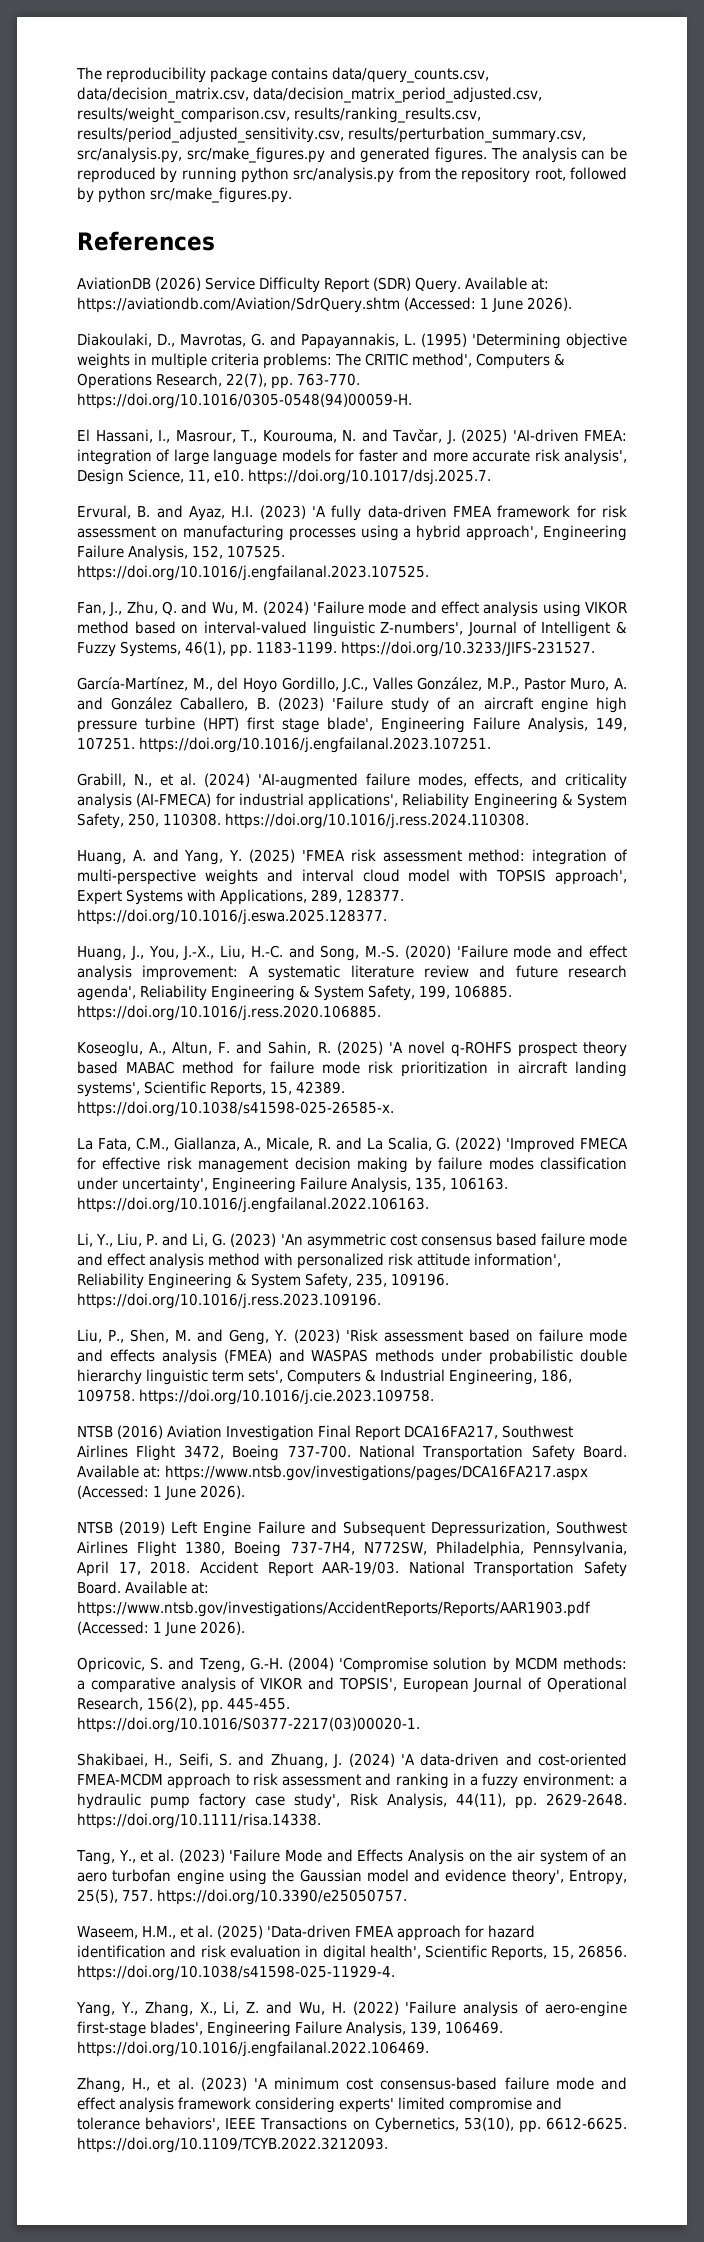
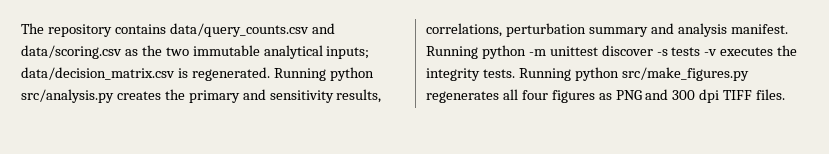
[76,67,490,83] [77,87,543,103] [77,107,482,123] [77,127,587,143] [77,147,627,163] [77,167,627,183] [77,187,293,203] [77,231,215,251] [77,277,550,293] [77,297,573,313] [77,333,627,349] [77,353,566,369] [77,373,361,389] [77,393,412,409] [77,429,628,444] [77,449,627,465] [77,469,492,485] [77,505,627,521] [77,525,627,541] [77,545,286,561] [77,565,429,581] [77,601,627,617] [77,621,628,637] [77,641,596,657] [77,677,628,693] [77,697,627,713] [77,717,628,733] [77,737,492,753] [77,773,627,789] [77,793,627,809] [77,813,530,829] [77,849,628,865] [77,869,627,885] [77,889,405,905] [77,909,387,925] [77,945,628,961] [77,965,627,981] [77,985,513,1001] [77,1005,381,1021] [77,1041,627,1057] [77,1061,627,1077] [77,1081,346,1097] [77,1101,394,1117] [77,1137,628,1153] [77,1157,628,1173] [77,1177,509,1193] [77,1197,429,1213] [77,1233,627,1249] [77,1253,562,1269] [77,1273,450,1289] [77,1293,381,1309] [77,1329,628,1345] [77,1349,627,1365] [77,1369,573,1385] [77,1389,435,1405] [77,1425,574,1441] [77,1445,627,1461] [77,1465,589,1481] [77,1485,246,1500] [77,1521,627,1537] [77,1541,627,1557] [77,1561,627,1577] [77,1581,210,1594] [77,1601,591,1617] [77,1621,246,1636] [77,1657,627,1673] [77,1677,627,1693] [77,1697,291,1713] [77,1717,420,1733] [77,1753,628,1769] [77,1773,627,1789] [77,1793,627,1809] [77,1813,321,1829] [76,1849,628,1865] [77,1869,627,1885] [77,1889,408,1905] [77,1925,536,1941] [77,1945,627,1961] [77,1965,395,1981] [76,2001,628,2017] [77,2021,504,2037] [77,2041,429,2057] [77,2077,627,2093] [77,2097,563,2113] [77,2117,627,2133] [77,2137,388,2153] The reproducibility package contains data/query_counts.csv, data/decision_matrix.csv, data/decision_matrix_period_adjusted.csv, results/weight_comparison.csv, results/ranking_results.csv, results/period_adjusted_sensitivity.csv, results/perturbation_summary.csv, src/analysis.py, src/make_figures.py and generated figures. The analysis can be reproduced by running python src/analysis.py from the repository root, followed by python src/make_figures.py. // References // AviationDB (2026) Service Difficulty Report (SDR) Query. Available at: https://aviationdb.com/Aviation/SdrQuery.shtm (Accessed: 1 June 2026). // Diakoulaki, D., Mavrotas, G. and Papayannakis, L. (1995) 'Determining objective weights in multiple criteria problems: The CRITIC method', Computers & Operations Research, 22(7), pp. 763-770. https://doi.org/10.1016/0305-0548(94)00059-H. // El Hassani, I., Masrour, T., Kourouma, N. and Tavčar, J. (2025) 'AI-driven FMEA: integration of large language models for faster and more accurate risk analysis', Design Science, 11, e10. https://doi.org/10.1017/dsj.2025.7. // Ervural, B. and Ayaz, H.I. (2023) 'A fully data-driven FMEA framework for risk assessment on manufacturing processes using a hybrid approach', Engineering Failure Analysis, 152, 107525. https://doi.org/10.1016/j.engfailanal.2023.107525. // Fan, J., Zhu, Q. and Wu, M. (2024) 'Failure mode and effect analysis using VIKOR method based on interval-valued linguistic Z-numbers', Journal of Intelligent & Fuzzy Systems, 46(1), pp. 1183-1199. https://doi.org/10.3233/JIFS-231527. // García-Martínez, M., del Hoyo Gordillo, J.C., Valles González, M.P., Pastor Muro, A. and González Caballero, B. (2023) 'Failure study of an aircraft engine high pressure turbine (HPT) first stage blade', Engineering Failure Analysis, 149, 107251. https://doi.org/10.1016/j.engfailanal.2023.107251. // Grabill, N., et al. (2024) 'AI-augmented failure modes, effects, and criticality analysis (AI-FMECA) for industrial applications', Reliability Engineering & System Safety, 250, 110308. https://doi.org/10.1016/j.ress.2024.110308. // Huang, A. and Yang, Y. (2025) 'FMEA risk assessment method: integration of multi-perspective weights and interval cloud model with TOPSIS approach', Expert Systems with Applications, 289, 128377. https://doi.org/10.1016/j.eswa.2025.128377. // Huang, J., You, J.-X., Liu, H.-C. and Song, M.-S. (2020) 'Failure mode and effect analysis improvement: A systematic literature review and future research agenda', Reliability Engineering & System Safety, 199, 106885. https://doi.org/10.1016/j.ress.2020.106885. // Koseoglu, A., Altun, F. and Sahin, R. (2025) 'A novel q-ROHFS prospect theory based MABAC method for failure mode risk prioritization in aircraft landing systems', Scientific Reports, 15, 42389. https://doi.org/10.1038/s41598-025-26585-x. // La Fata, C.M., Giallanza, A., Micale, R. and La Scalia, G. (2022) 'Improved FMECA for effective risk management decision making by failure modes classification under uncertainty', Engineering Failure Analysis, 135, 106163. https://doi.org/10.1016/j.engfailanal.2022.106163. // Li, Y., Liu, P. and Li, G. (2023) 'An asymmetric cost consensus based failure mode and effect analysis method with personalized risk attitude information', Reliability Engineering & System Safety, 235, 109196. https://doi.org/10.1016/j.ress.2023.109196. // Liu, P., Shen, M. and Geng, Y. (2023) 'Risk assessment based on failure mode and effects analysis (FMEA) and WASPAS methods under probabilistic double hierarchy linguistic term sets', Computers & Industrial Engineering, 186, 109758. https://doi.org/10.1016/j.cie.2023.109758. // NTSB (2016) Aviation Investigation Final Report DCA16FA217, Southwest Airlines Flight 3472, Boeing 737-700. National Transportation Safety Board. Available at: https://www.ntsb.gov/investigations/pages/DCA16FA217.aspx (Accessed: 1 June 2026). // NTSB (2019) Left Engine Failure and Subsequent Depressurization, Southwest Airlines Flight 1380, Boeing 737-7H4, N772SW, Philadelphia, Pennsylvania, April 17, 2018. Accident Report AAR-19/03. National Transportation Safety Board. Available at: https://www.ntsb.gov/investigations/AccidentReports/Reports/AAR1903.pdf (Accessed: 1 June 2026). // Opricovic, S. and Tzeng, G.-H. (2004) 'Compromise solution by MCDM methods: a comparative analysis of VIKOR and TOPSIS', European Journal of Operational Research, 156(2), pp. 445-455. https://doi.org/10.1016/S0377-2217(03)00020-1. // Shakibaei, H., Seifi, S. and Zhuang, J. (2024) 'A data-driven and cost-oriented FMEA-MCDM approach to risk assessment and ranking in a fuzzy environment: a hydraulic pump factory case study', Risk Analysis, 44(11), pp. 2629-2648. https://doi.org/10.1111/risa.14338. // Tang, Y., et al. (2023) 'Failure Mode and Effects Analysis on the air system of an aero turbofan engine using the Gaussian model and evidence theory', Entropy, 25(5), 757. https://doi.org/10.3390/e25050757. // Waseem, H.M., et al. (2025) 'Data-driven FMEA approach for hazard identification and risk evaluation in digital health', Scientific Reports, 15, 26856. https://doi.org/10.1038/s41598-025-11929-4. // Yang, Y., Zhang, X., Li, Z. and Wu, H. (2022) 'Failure analysis of aero-engine first-stage blades', Engineering Failure Analysis, 139, 106469. https://doi.org/10.1016/j.engfailanal.2022.106469. // Zhang, H., et al. (2023) 'A minimum cost consensus-based failure mode and effect analysis framework considering experts' limited compromise and tolerance behaviors', IEEE Transactions on Cybernetics, 53(10), pp. 6612-6625. https://doi.org/10.1109/TCYB.2022.3212093. -> [21,23,335,37] [21,45,370,59] [21,67,374,81] [21,89,382,103] [426,23,788,37] [426,45,798,59] [426,67,749,81] [426,89,786,103] The repository contains data/query_counts.csv and data/scoring.csv as the two immutable analytical inputs; data/decision_matrix.csv is regenerated. Running python src/analysis.py creates the primary and sensitivity results, correlations, perturbation summary and analysis manifest. Running python -m unittest discover -s tests -v executes the integrity tests. Running python src/make_figures.py regenerates all four figures as PNG and 300 dpi TIFF files.

